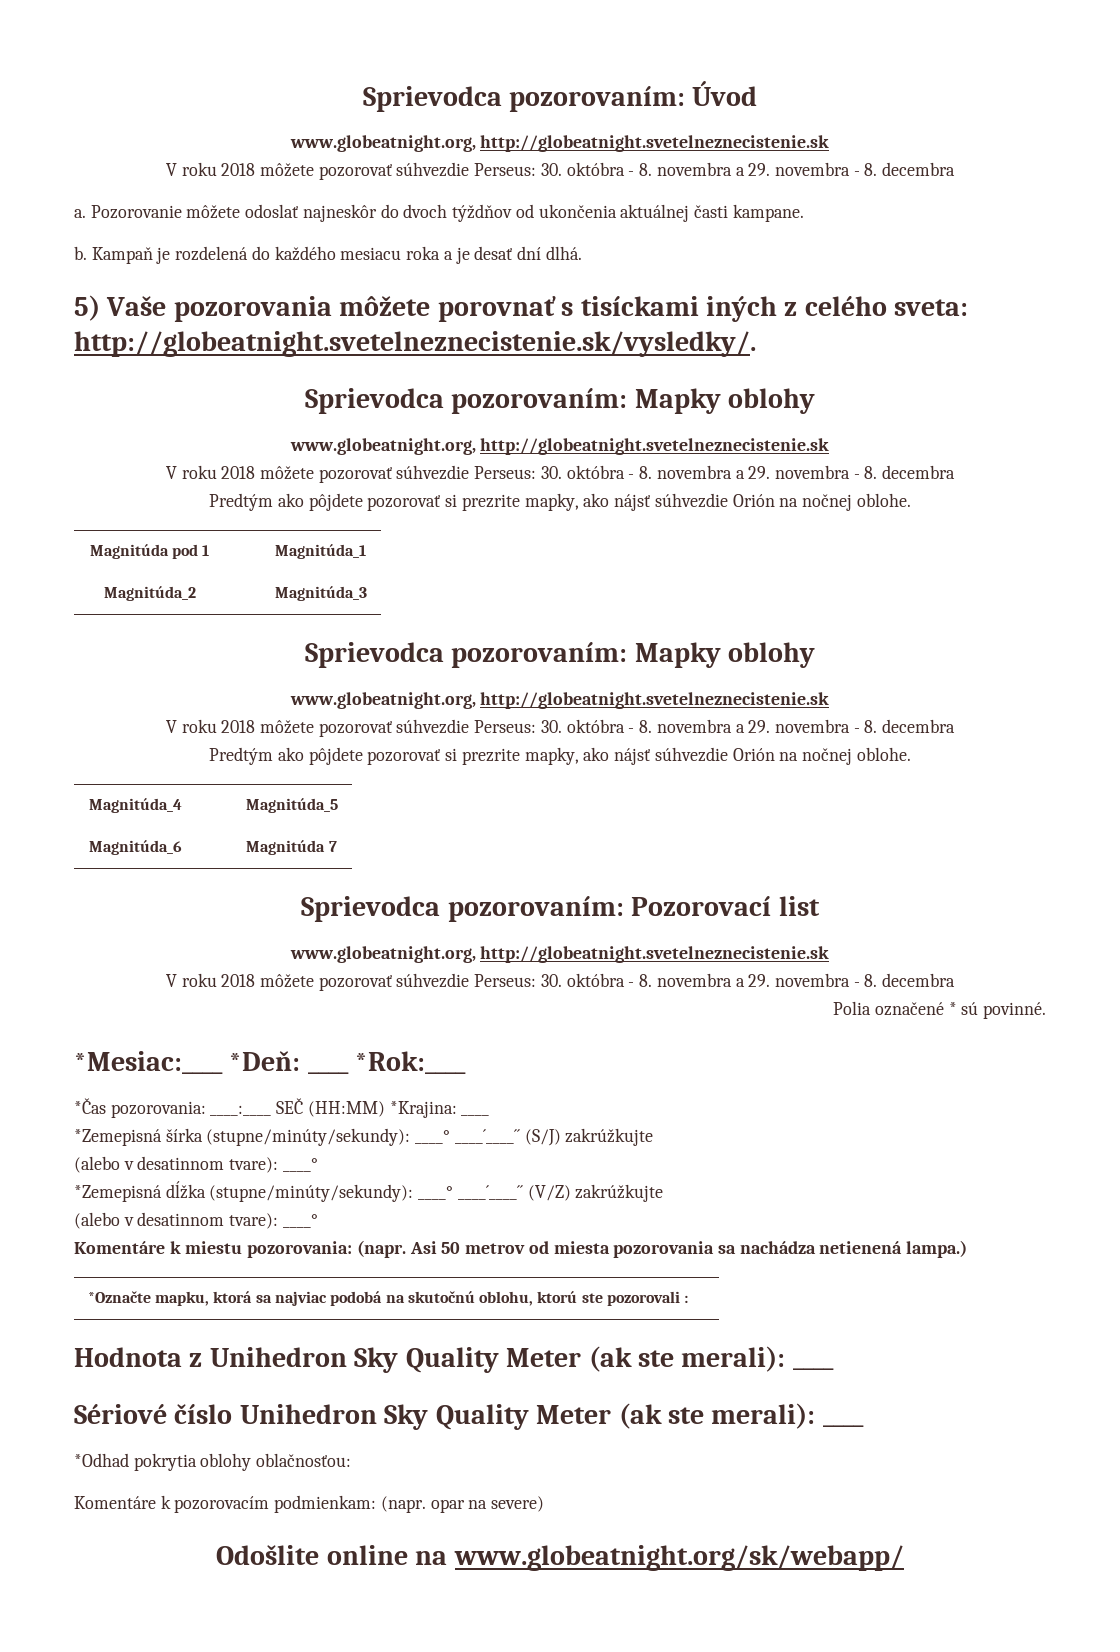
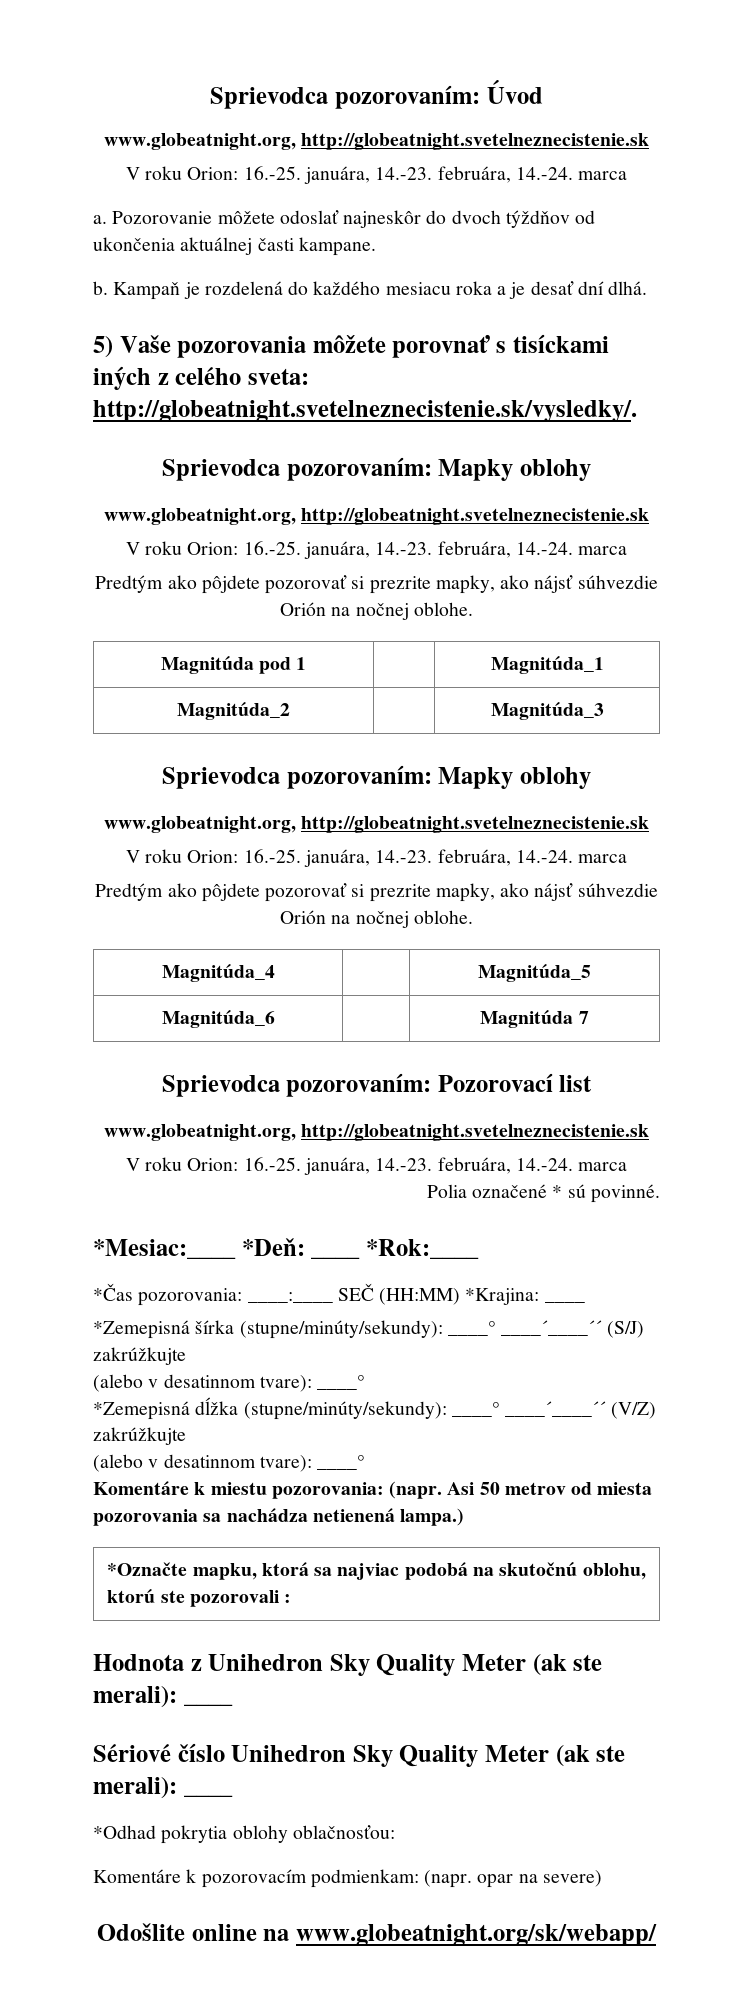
[221,162,956,180] 2018 môžete pozorovať súhvezdie Perseus: 30. októbra - 8. novembra a 29. novembra - 8. decembra -> [187,166,628,184] Orion: 16.-25. januára, 14.-23. februára, 14.-24. marca
[221,465,956,483] 2018 môžete pozorovať súhvezdie Perseus: 30. októbra - 8. novembra a 29. novembra - 8. decembra -> [187,541,628,559] Orion: 16.-25. januára, 14.-23. februára, 14.-24. marca
[221,719,956,737] 2018 môžete pozorovať súhvezdie Perseus: 30. októbra - 8. novembra a 29. novembra - 8. decembra -> [187,849,628,867] Orion: 16.-25. januára, 14.-23. februára, 14.-24. marca
[221,973,956,991] 2018 môžete pozorovať súhvezdie Perseus: 30. októbra - 8. novembra a 29. novembra - 8. decembra -> [187,1157,628,1175] Orion: 16.-25. januára, 14.-23. februára, 14.-24. marca

